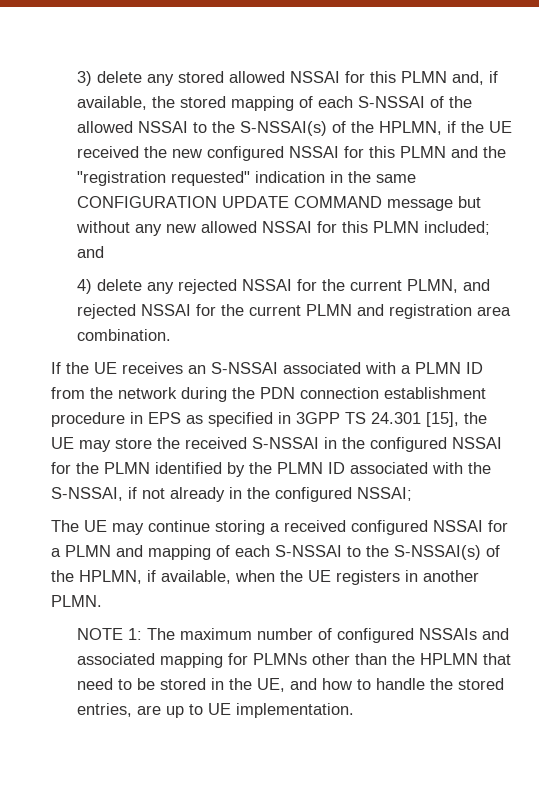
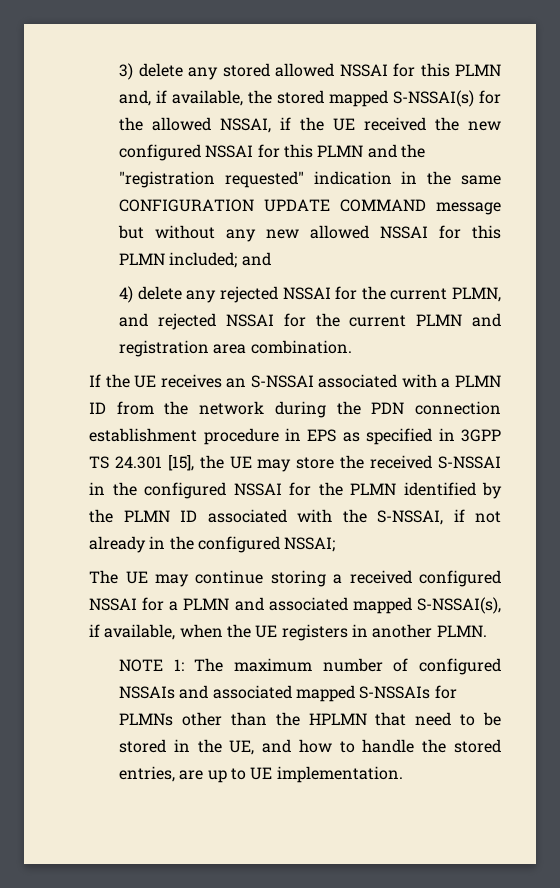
[231,96,473,111] [77,121,443,136] mapping of each S-NSSAI of the allowed NSSAI to the S-NSSAI(s) of the HPLMN, -> [329,90,502,107] [119,117,272,133] mapped S-NSSAI(s) for the allowed NSSAI,
[148,545,501,560] [51,570,143,584] mapping of each S-NSSAI to the S-NSSAI(s) of the HPLMN, -> [268,597,501,614] associated mapped S-NSSAI(s),
[160,653,224,668] mapping -> [296,685,431,702] mapped S-NSSAIs

